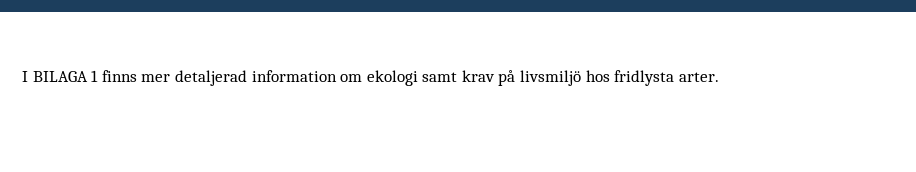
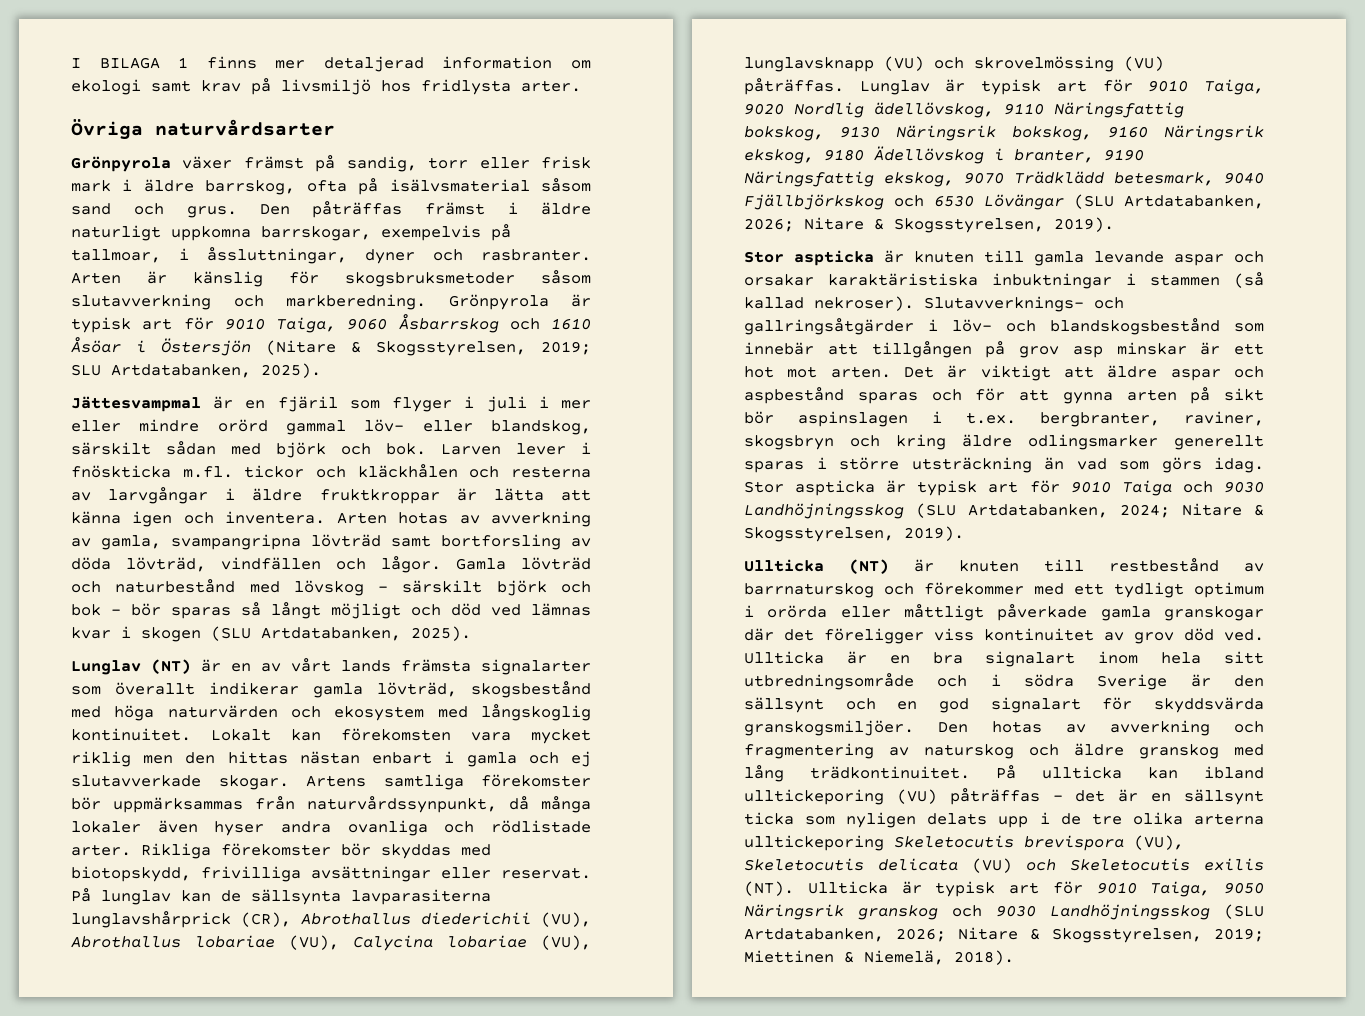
(719, 77) none -> [71,119,335,140] [71,155,591,172] [71,178,591,195] [71,201,591,218] [71,224,511,241] [71,247,591,264] [71,270,591,287] [71,294,591,310] [71,314,591,333] [71,337,591,356] [71,363,321,378] [71,396,591,412] [71,419,591,435] [71,441,591,458] [71,464,591,478] [71,487,591,504] [71,511,591,527] [71,534,591,550] [71,556,591,573] [71,579,591,596] [71,602,591,619] [71,626,471,642] [71,658,591,675] [71,681,591,698] [71,704,591,721] [71,728,591,744] [71,751,591,767] [71,774,591,790] [71,796,591,813] [71,820,591,836] [71,843,491,859] [71,866,591,882] [71,888,491,905] [71,911,591,928] [71,935,591,951] [744,56,1164,72] [744,78,1264,95] [744,102,1184,118] [744,125,1264,141] [744,146,1144,164] [744,171,1264,187] [744,194,1264,210] [744,217,1114,233] [744,250,1264,266] [744,272,1264,289] [744,296,1124,312] [744,318,1264,335] [744,341,1264,358] [744,365,1264,381] [744,387,1264,404] [744,411,1264,427] [744,434,1264,450] [744,457,1264,473] [744,480,1264,496] [744,503,1264,519] [744,526,964,542] [744,558,1264,574] [744,582,1264,598] [744,604,1264,621] [744,628,1264,644] [744,651,1264,667] [744,673,1264,690] [744,697,1264,713] [744,720,1264,736] [744,743,1264,759] [744,765,1264,782] [744,788,1264,805] [744,812,1264,828] [744,835,1184,851] [744,858,1264,873] [744,881,1264,897] [744,904,1264,920] [744,927,1264,943] [744,950,1014,965] // Övriga naturvårdsarter // Grönpyrola växer främst på sandig, torr eller frisk mark i äldre barrskog, ofta på isälvsmaterial såsom sand och grus. Den påträffas främst i äldre naturligt uppkomna barrskogar, exempelvis på tallmoar, i åssluttningar, dyner och rasbranter. Arten är känslig för skogsbruksmetoder såsom slutavverkning och markberedning. Grönpyrola är typisk art för 9010 Taiga, 9060 Åsbarrskog och 1610 Åsöar i Östersjön (Nitare & Skogsstyrelsen, 2019; SLU Artdatabanken, 2025). // Jättesvampmal är en fjäril som flyger i juli i mer eller mindre orörd gammal löv- eller blandskog, särskilt sådan med björk och bok. Larven lever i fnöskticka m.fl. tickor och kläckhålen och resterna av larvgångar i äldre fruktkroppar är lätta att känna igen och inventera. Arten hotas av avverkning av gamla, svampangripna lövträd samt bortforsling av döda lövträd, vindfällen och lågor. Gamla lövträd och naturbestånd med lövskog - särskilt björk och bok - bör sparas så långt möjligt och död ved lämnas kvar i skogen (SLU Artdatabanken, 2025). // Lunglav (NT) är en av vårt lands främsta signalarter som överallt indikerar gamla lövträd, skogsbestånd med höga naturvärden och ekosystem med långskoglig kontinuitet. Lokalt kan förekomsten vara mycket riklig men den hittas nästan enbart i gamla och ej slutavverkade skogar. Artens samtliga förekomster bör uppmärksammas från naturvårdssynpunkt, då många lokaler även hyser andra ovanliga och rödlistade arter. Rikliga förekomster bör skyddas med biotopskydd, frivilliga avsättningar eller reservat. På lunglav kan de sällsynta lavparasiterna lunglavshårprick (CR), Abrothallus diederichii (VU), Abrothallus lobariae (VU), Calycina lobariae (VU), lunglavsknapp (VU) och skrovelmössing (VU) påträffas. Lunglav är typisk art för 9010 Taiga, 9020 Nordlig ädellövskog, 9110 Näringsfattig bokskog, 9130 Näringsrik bokskog, 9160 Näringsrik ekskog, 9180 Ädellövskog i branter, 9190 Näringsfattig ekskog, 9070 Trädklädd betesmark, 9040 Fjällbjörkskog och 6530 Lövängar (SLU Artdatabanken, 2026; Nitare & Skogsstyrelsen, 2019). // Stor aspticka är knuten till gamla levande aspar och orsakar karaktäristiska inbuktningar i stammen (så kallad nekroser). Slutavverknings- och gallringsåtgärder i löv- och blandskogsbestånd som innebär att tillgången på grov asp minskar är ett hot mot arten. Det är viktigt att äldre aspar och aspbestånd sparas och för att gynna arten på sikt bör aspinslagen i t.ex. bergbranter, raviner, skogsbryn och kring äldre odlingsmarker generellt sparas i större utsträckning än vad som görs idag. Stor aspticka är typisk art för 9010 Taiga och 9030 Landhöjningsskog (SLU Artdatabanken, 2024; Nitare & Skogsstyrelsen, 2019). // Ullticka (NT) är knuten till restbestånd av barrnaturskog och förekommer med ett tydligt optimum i orörda eller måttligt påverkade gamla granskogar där det föreligger viss kontinuitet av grov död ved. Ullticka är en bra signalart inom hela sitt utbredningsområde och i södra Sverige är den sällsynt och en god signalart för skyddsvärda granskogsmiljöer. Den hotas av avverkning och fragmentering av naturskog och äldre granskog med lång trädkontinuitet. På ullticka kan ibland ulltickeporing (VU) påträffas - det är en sällsynt ticka som nyligen delats upp i de tre olika arterna ulltickeporing Skeletocutis brevispora (VU), Skeletocutis delicata (VU) och Skeletocutis exilis (NT). Ullticka är typisk art för 9010 Taiga, 9050 Näringsrik granskog och 9030 Landhöjningsskog (SLU Artdatabanken, 2026; Nitare & Skogsstyrelsen, 2019; Miettinen & Niemelä, 2018).

